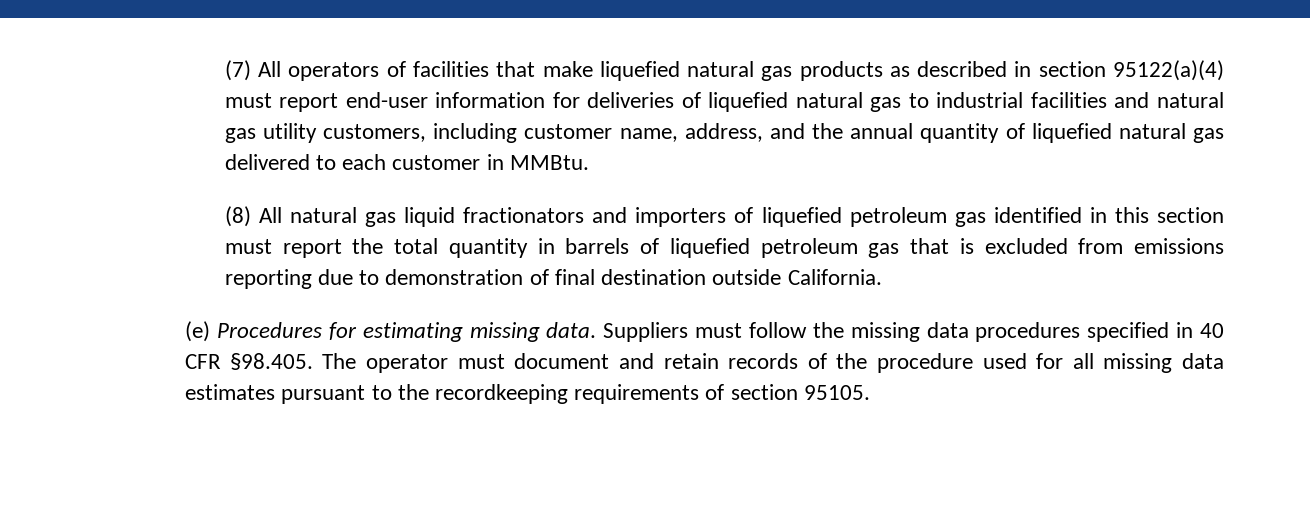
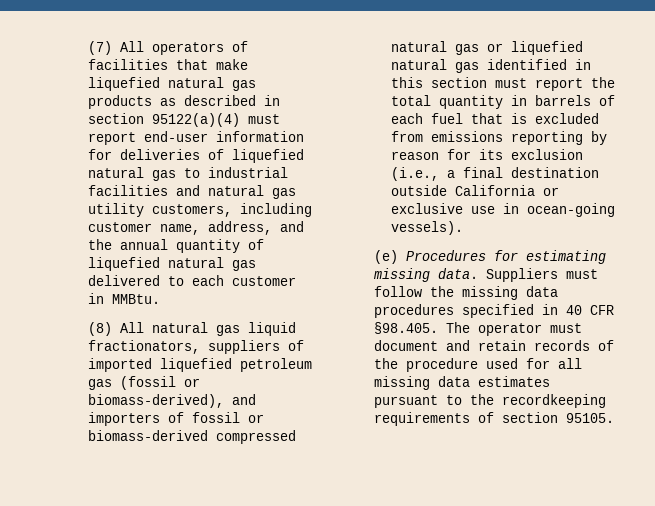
[463,207,947,227] fractionators and importers of liquefied petroleum -> [87,340,304,354] [87,358,312,372] [87,376,200,390] [87,394,256,408] [87,412,264,426] [87,430,296,444] [390,41,583,55] [390,59,447,70] fractionators, suppliers of imported liquefied petroleum gas (fossil or biomass-derived), and importers of fossil or biomass-derived compressed natural gas or liquefied natural
[669,238,900,258] liquefied petroleum gas -> [390,113,463,124] each fuel
[318,269,882,285] due to demonstration of final destination outside California. -> [590,131,607,145] [390,149,583,160] [390,167,599,181] [390,185,559,196] [390,203,615,217] [390,221,463,235] by reason for its exclusion (i.e., a final destination outside California or exclusive use in ocean-going vessels).

